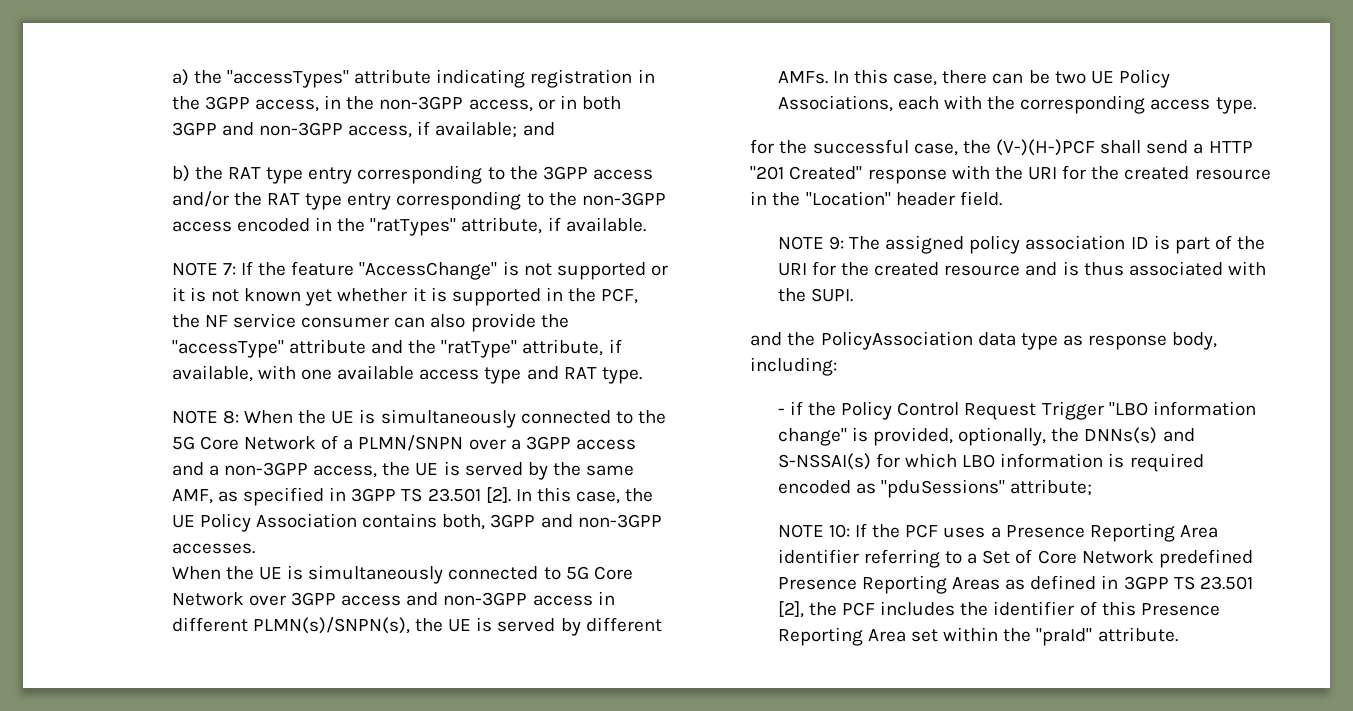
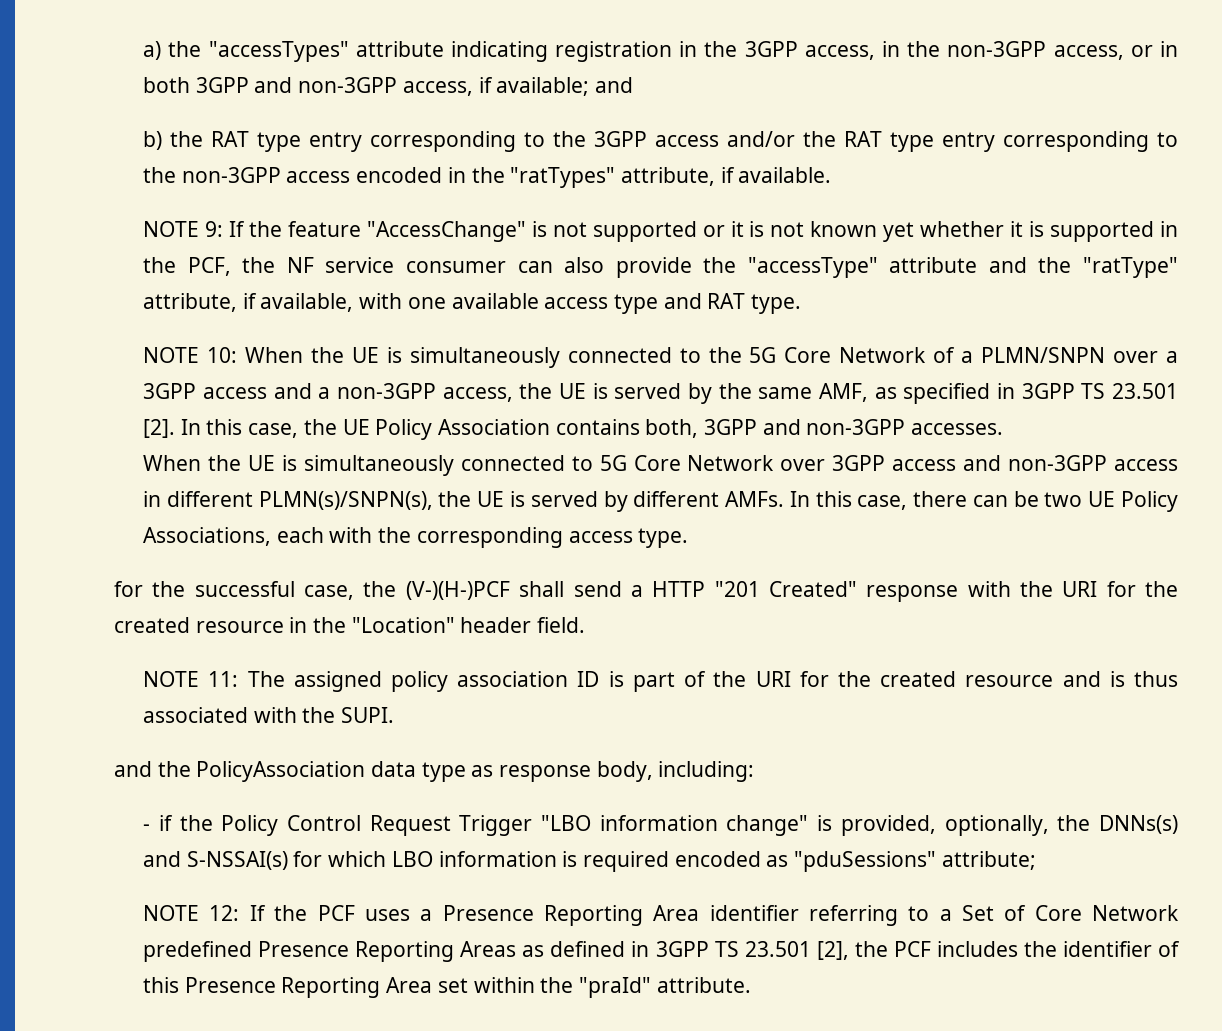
[222,263,236,275] 7: -> [205,221,224,237] 9:
[222,410,239,424] 8: -> [207,347,238,363] 10:
[828,236,844,250] 9: -> [208,671,239,687] 11:
[828,524,850,538] 10: -> [209,905,240,921] 12:

